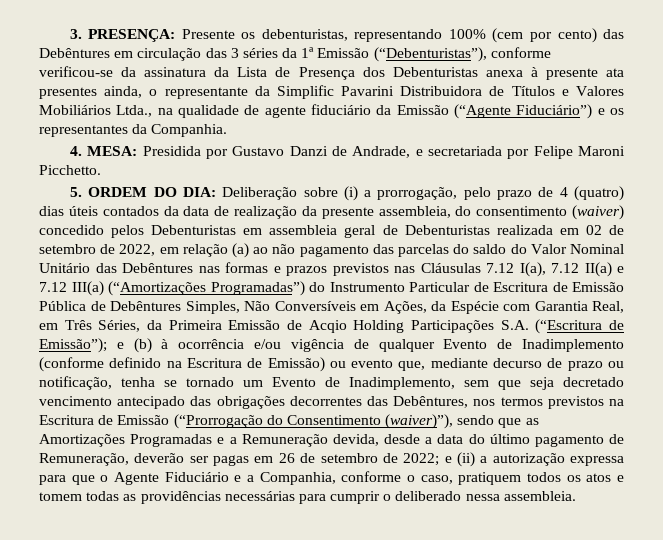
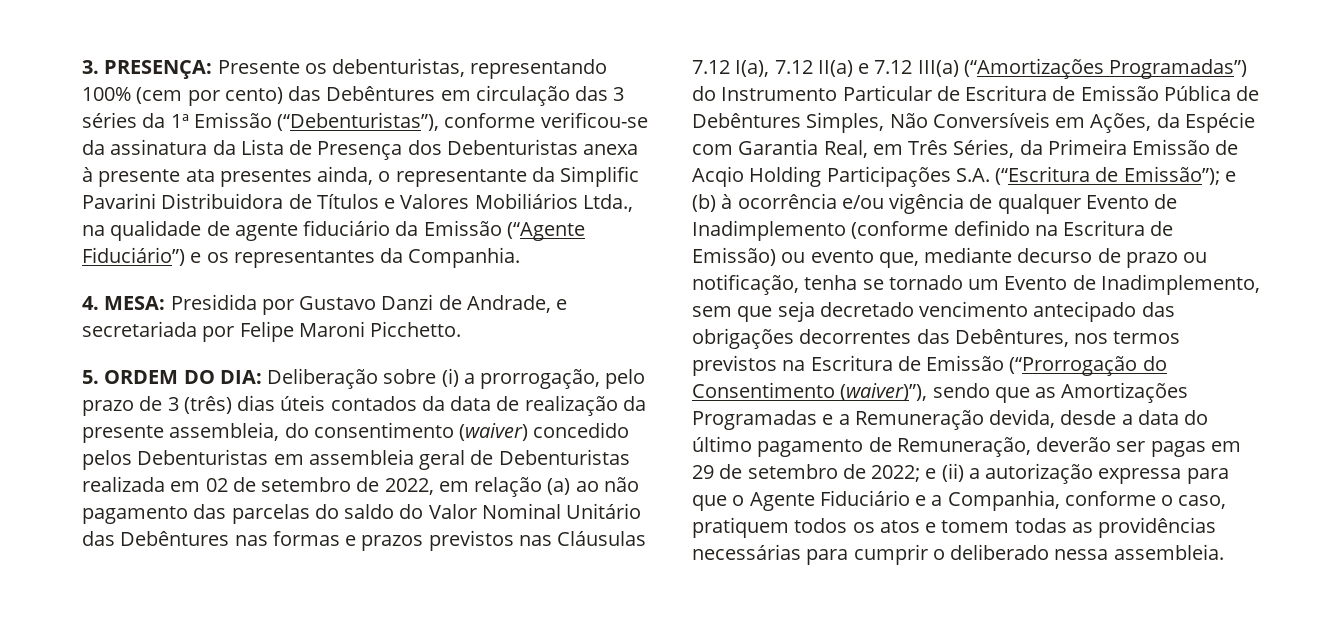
[559,186,624,201] 4 (quatro) -> [167,396,232,414] 3 (três)
[278,453,295,463] 26 -> [692,465,714,479] 29

